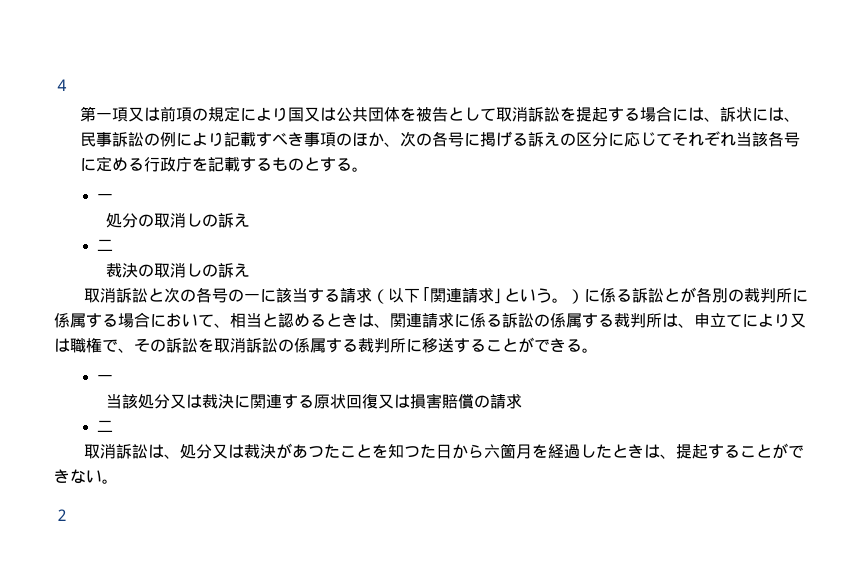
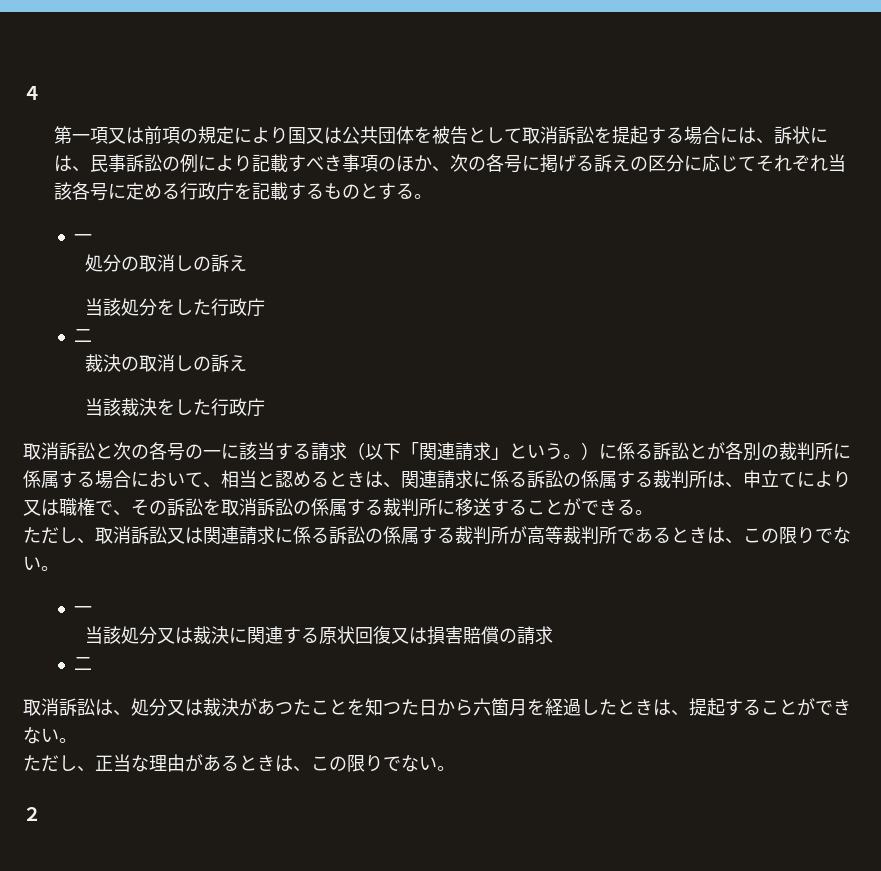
(250, 220) none -> [85,298,266,316] // 当該処分をした行政庁
(250, 270) none -> [85,398,266,416] // 当該裁決をした行政庁
(598, 350) none -> [23,526,851,545] [23,556,59,571] // ただし、取消訴訟又は関連請求に係る訴訟の係属する裁判所が高等裁判所であるときは、この限りでない。
(118, 481) none -> [23,754,455,772] // ただし、正当な理由があるときは、この限りでない。

